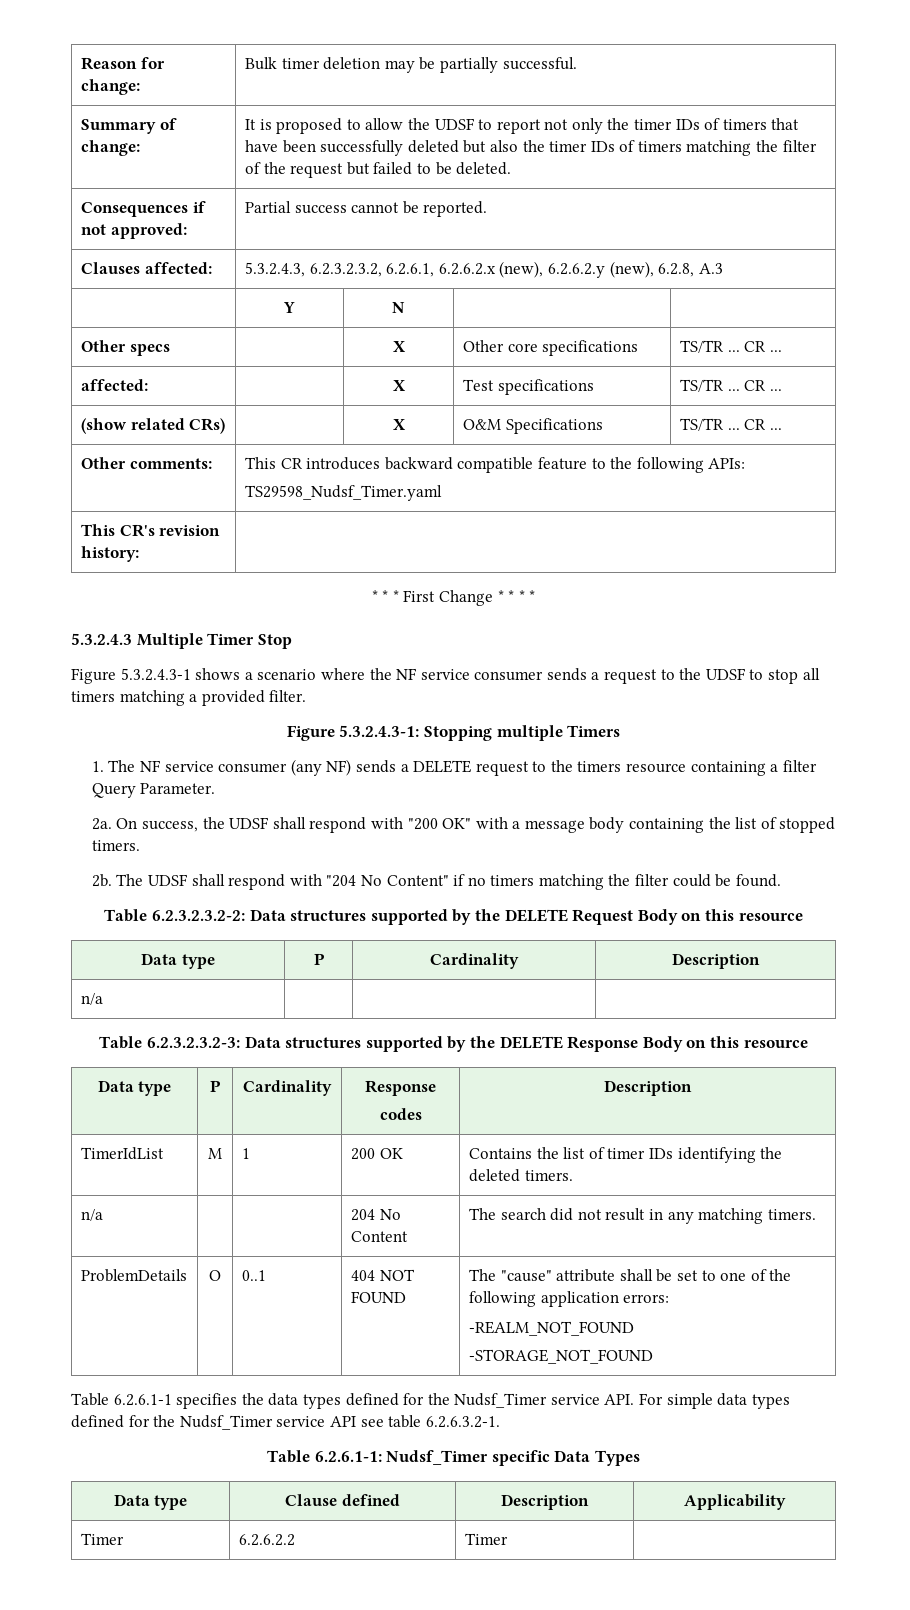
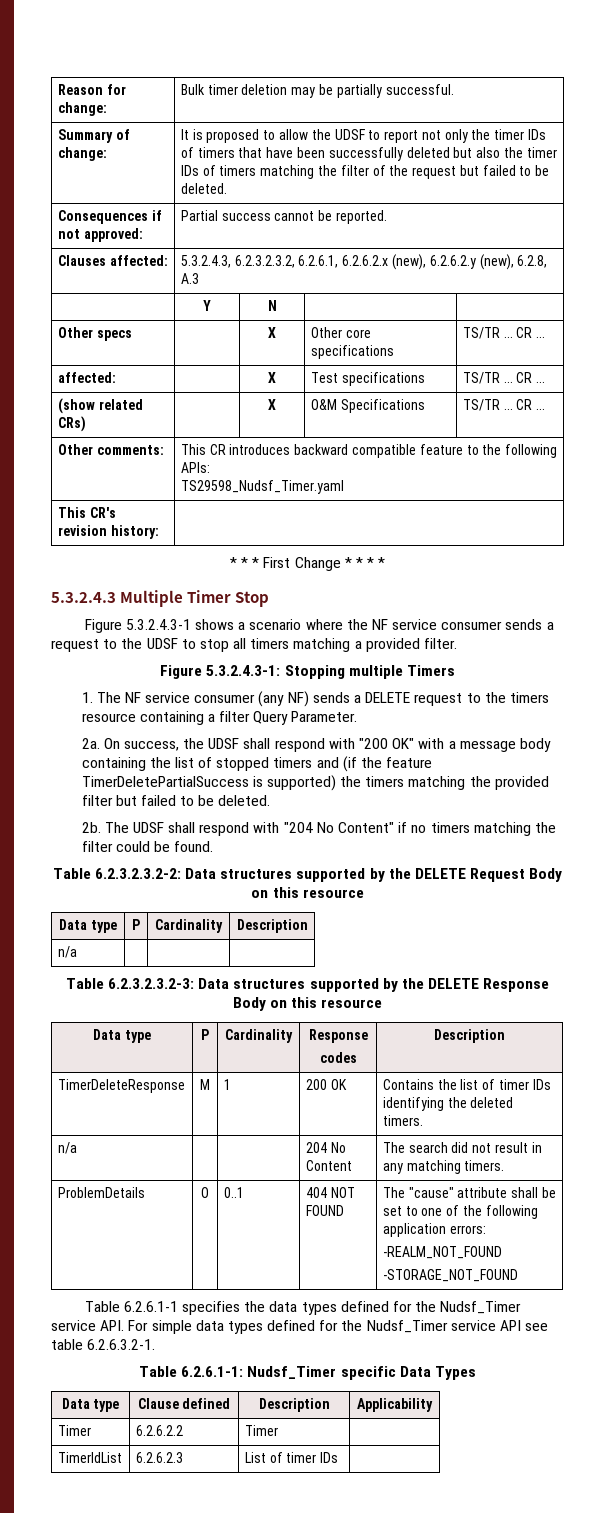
[91,840,140,851] timers. -> [273,756,433,772] [81,775,549,791] [81,795,271,806] timers and (if the feature TimerDeletePartialSuccess is supported) the timers matching the provided filter but failed to be deleted.
[80,1147,164,1160] TimerIdList -> [57,1079,185,1093] TimerDeleteResponse
(508, 1539) none -> [57,1452,122,1463] [135,1452,183,1463] [244,1452,339,1463] // TimerIdList | 6.2.6.2.3 | List of timer IDs |

